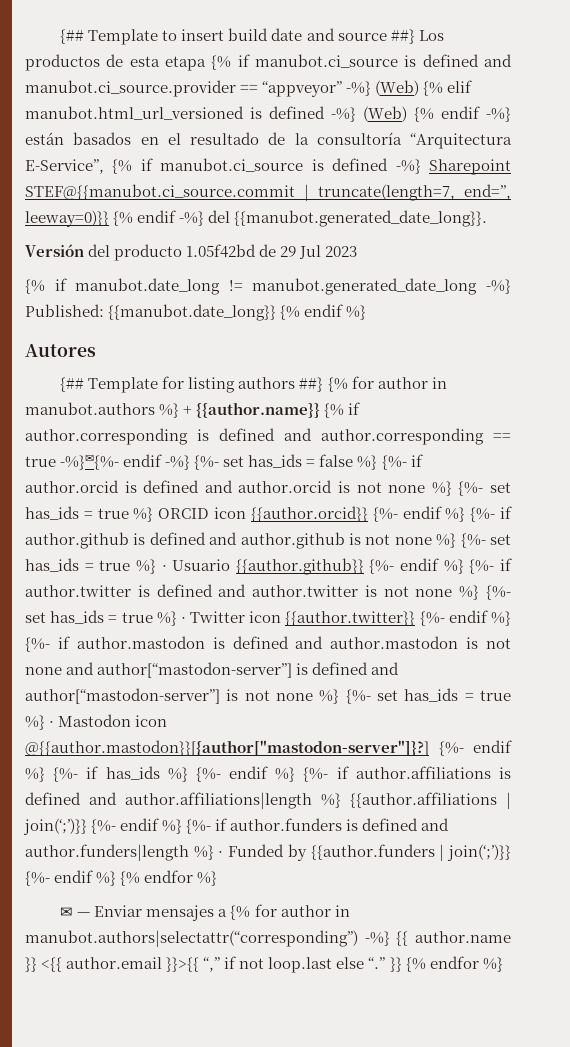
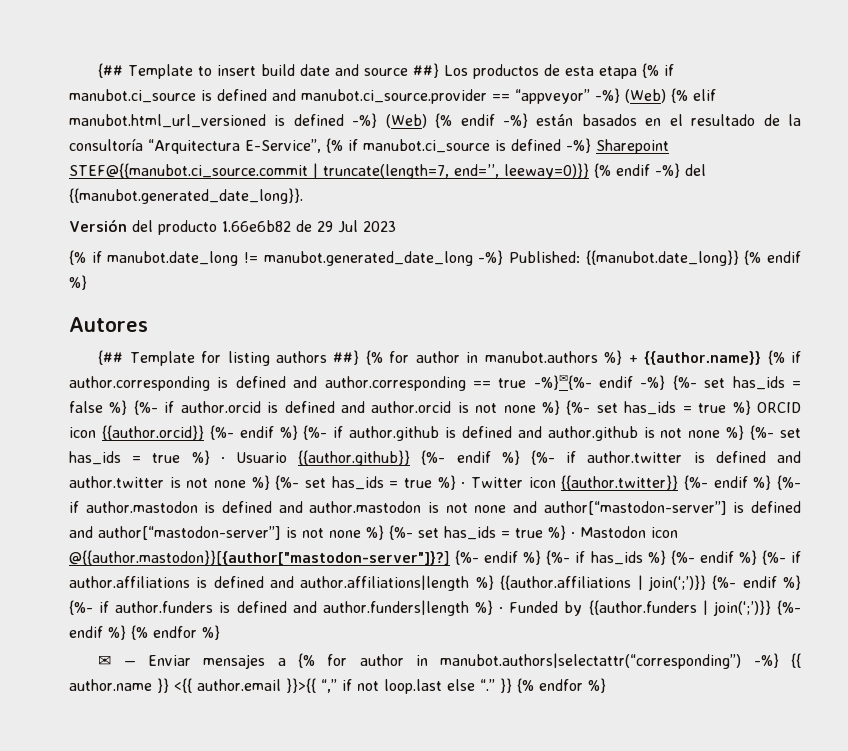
[186,244,257,258] 1.05f42bd -> [222,220,291,232] 1.66e6b82

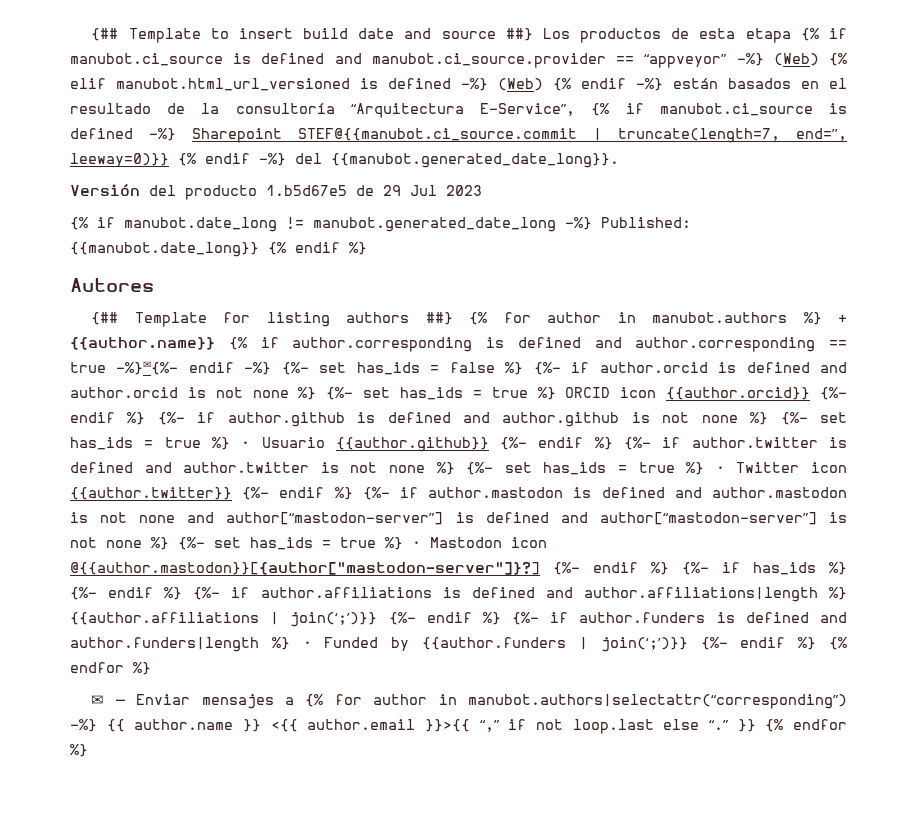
[222,220,291,232] 1.66e6b82 -> [266,185,347,196] 1.b5d67e5

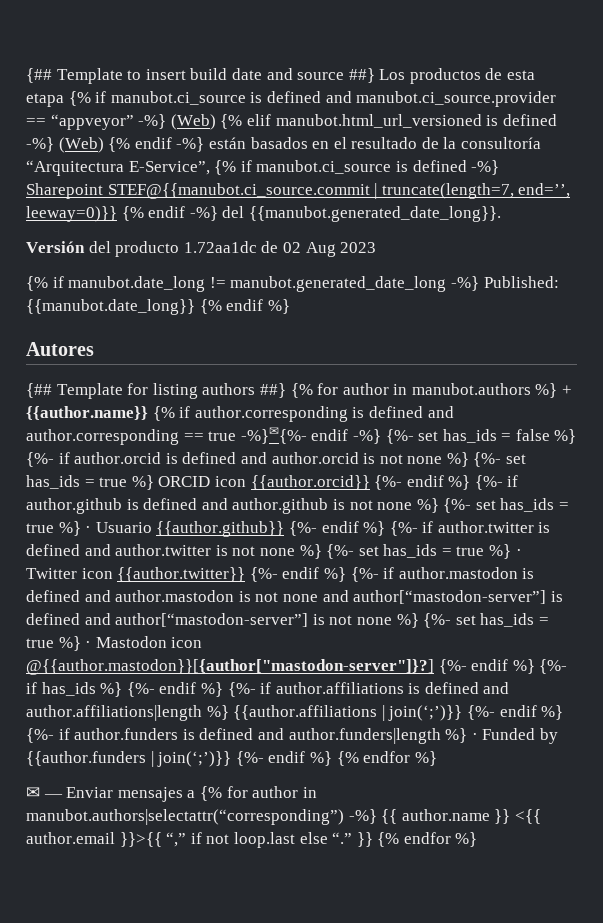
[266,185,437,196] 1.b5d67e5 de 29 Jul -> [183,241,336,257] 1.72aa1dc de 02 Aug

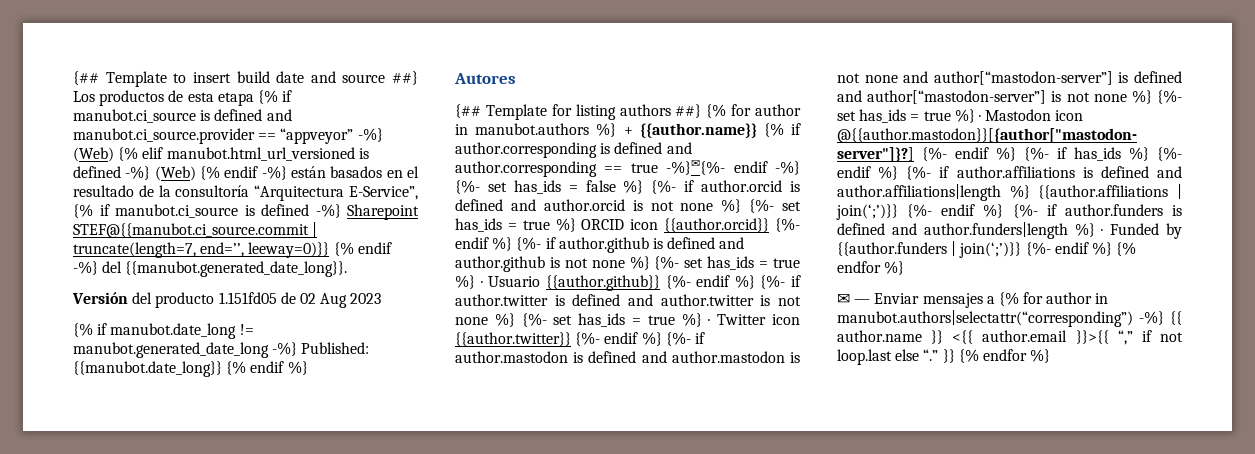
[183,241,257,253] 1.72aa1dc -> [218,292,277,304] 1.151fd05

